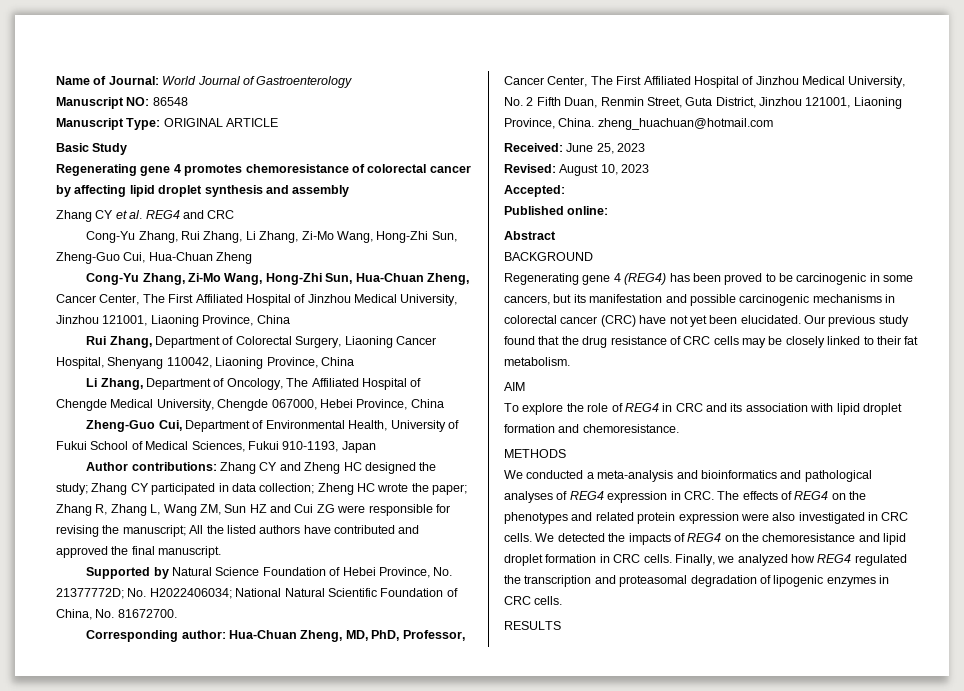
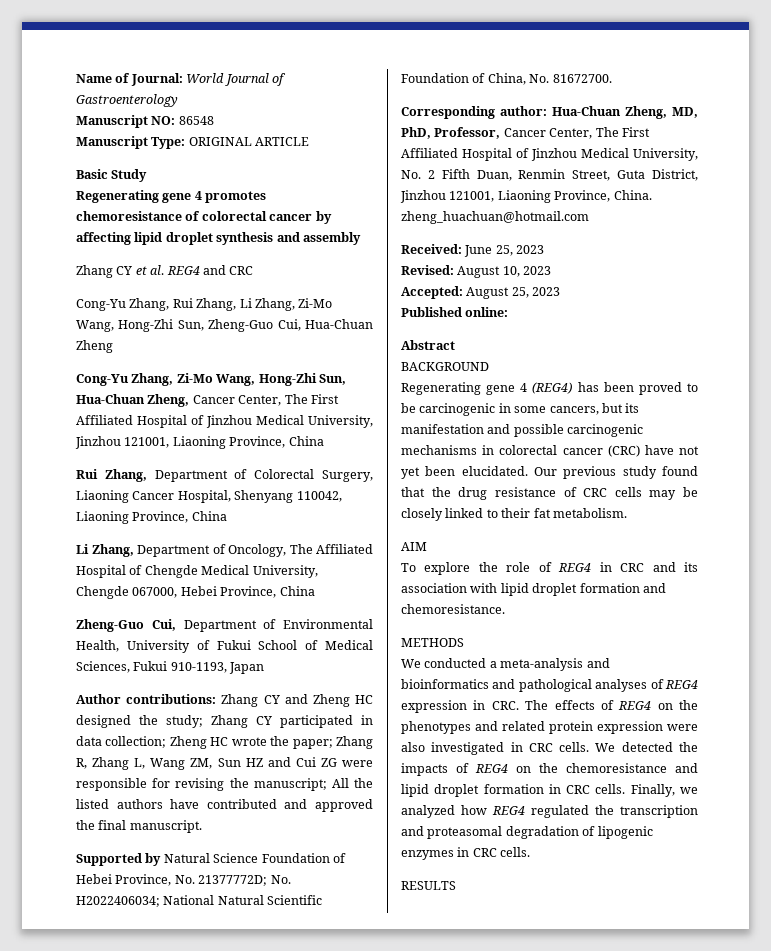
(565, 191) none -> [466,287,561,299] August 25, 2023

